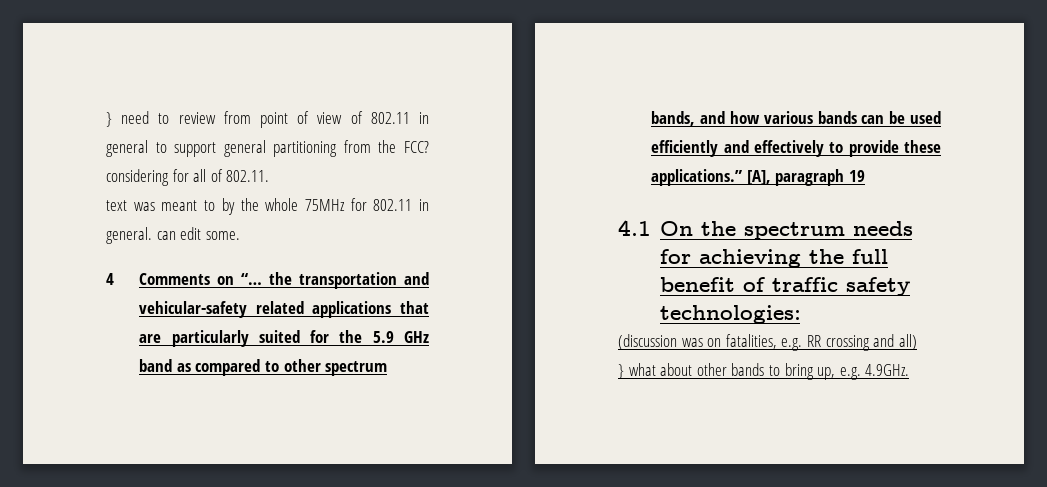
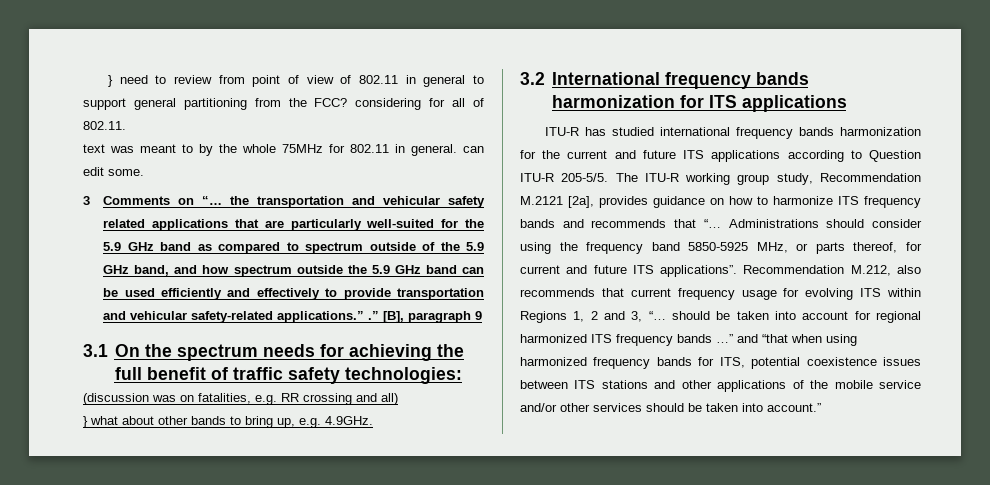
[106,273,114,285] 4 -> [83,196,90,205] 3
[139,301,248,318] vehicular-safety -> [383,196,486,208] vehicular safety
[258,330,300,343] suited -> [366,219,435,228] well-suited
[283,359,388,376] [651,111,857,126] other spectrum bands, and how various bands -> [305,242,484,254] [103,265,457,277] spectrum outside of the 5.9 GHz band, and how spectrum outside the 5.9 GHz band
[904,140,941,153] [651,169,866,186] [618,220,651,236] these applications.” [A], paragraph 19 // 4.1 -> [397,288,485,300] [103,311,483,323] [83,344,108,357] transportation and vehicular safety-related applications.” .” [B], paragraph 9 // 3.1
(910, 370) none -> [520,72,809,89] [551,95,847,112] [545,127,921,139] [520,150,921,162] [520,173,921,185] [520,196,921,208] [520,219,922,228] [520,242,922,254] [520,265,921,277] [520,288,921,300] [520,311,921,323] [520,334,857,346] [520,357,921,369] [520,380,922,392] [520,403,821,412] // 3.2 International frequency bands harmonization for ITS applications // ITU-R has studied international frequency bands harmonization for the current and future ITS applications according to Question ITU-R 205-5/5. The ITU-R working group study, Recommendation M.2121 [2a], provides guidance on how to harmonize ITS frequency bands and recommends that “… Administrations should consider using the frequency band 5850-5925 MHz, or parts thereof, for current and future ITS applications”. Recommendation M.212, also recommends that current frequency usage for evolving ITS within Regions 1, 2 and 3, “… should be taken into account for regional harmonized ITS frequency bands …” and “that when using harmonized frequency bands for ITS, potential coexistence issues between ITS stations and other applications of the mobile service and/or other services should be taken into account.”

